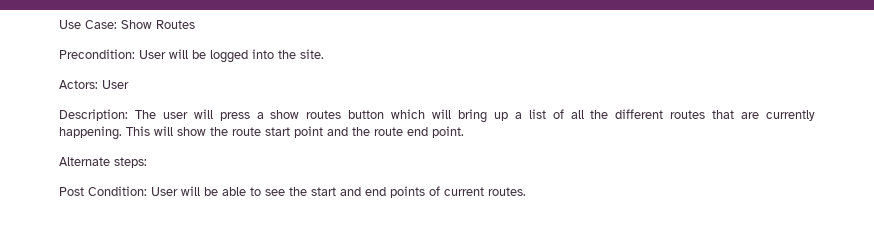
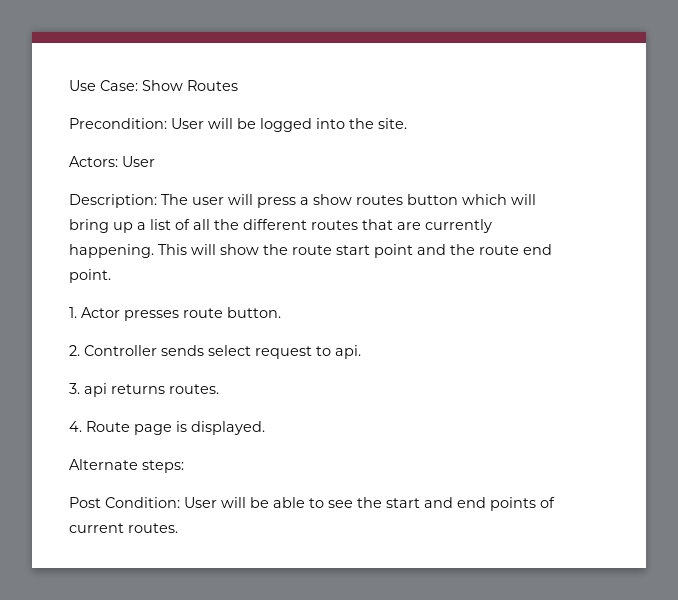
(464, 132) none -> [69,307,281,321] [69,345,361,359] [69,383,219,397] [69,421,265,435] // 1. Actor presses route button. // 2. Controller sends select request to api. // 3. api returns routes. // 4. Route page is displayed.

